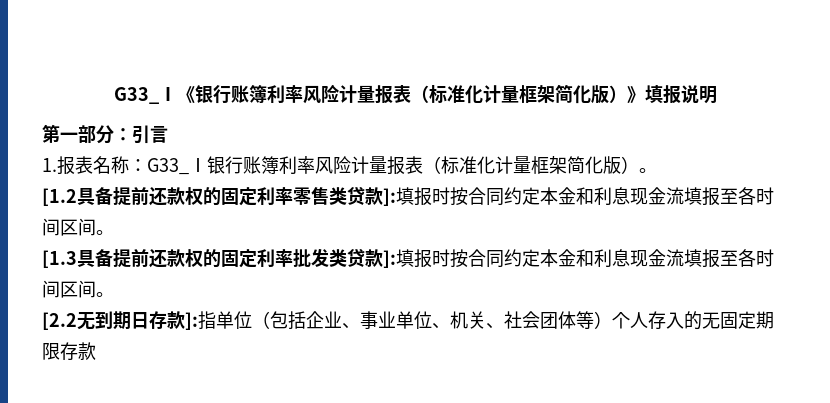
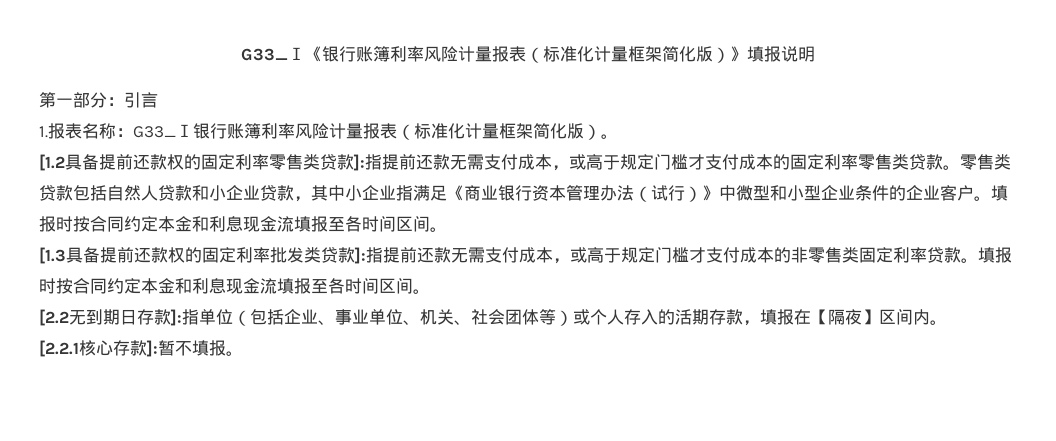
(396, 197) none -> [365,154,1011,171] [39,185,991,202] 指提前还款无需支付成本，或高于规定门槛才支付成本的固定利率零售类贷款。零售类贷款包括自然人贷款和小企业贷款，其中小企业指满足《商业银行资本管理办法（试行）》中微型和小型企业条件的企业客户。
(396, 259) none -> [366,247,978,264] 指提前还款无需支付成本，或高于规定门槛才支付成本的非零售类固定利率贷款。
(612, 320) none -> [573,309,590,325] 或
[702,311,774,329] [42,342,96,360] 无固定期限存款 -> [675,309,947,326] [39,340,243,357] 活期存款，填报在【隔夜】区间内。 // [2.2.1核心存款]:暂不填报。

